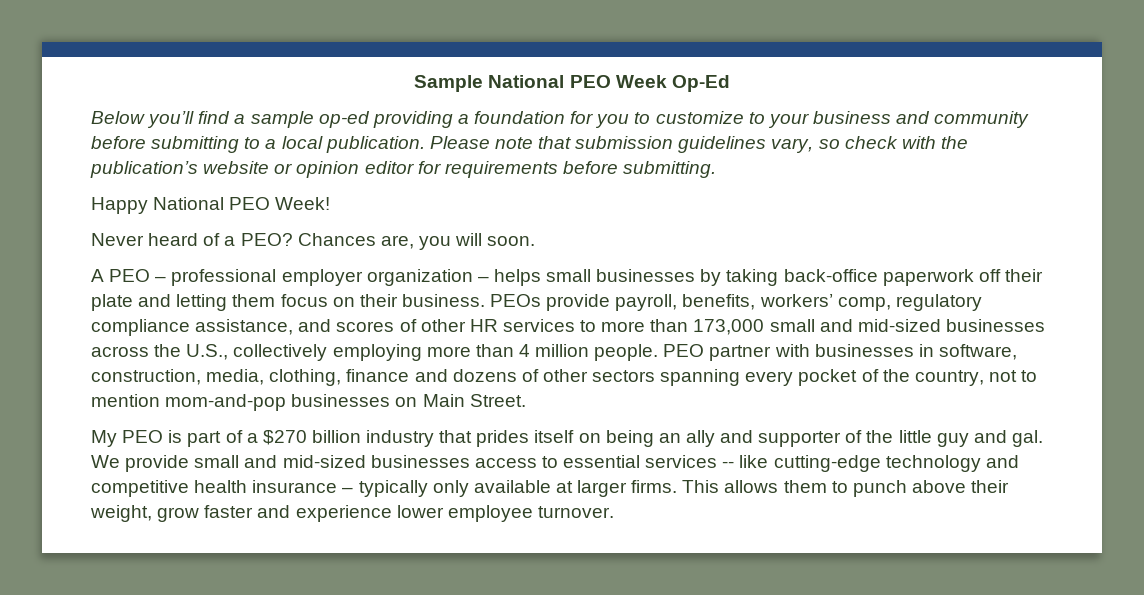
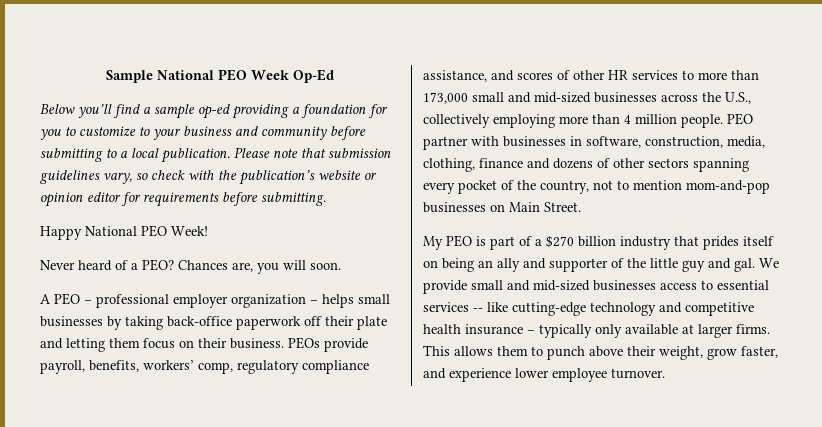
[204,505,254,518] faster -> [741,346,778,358] faster,

